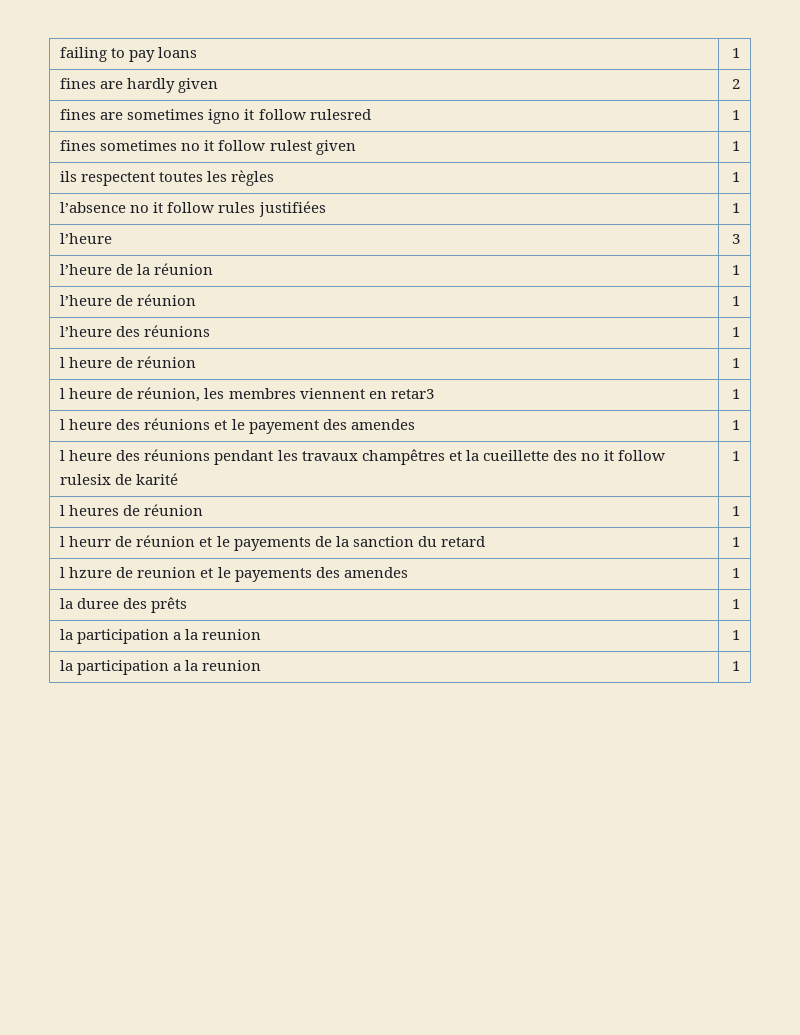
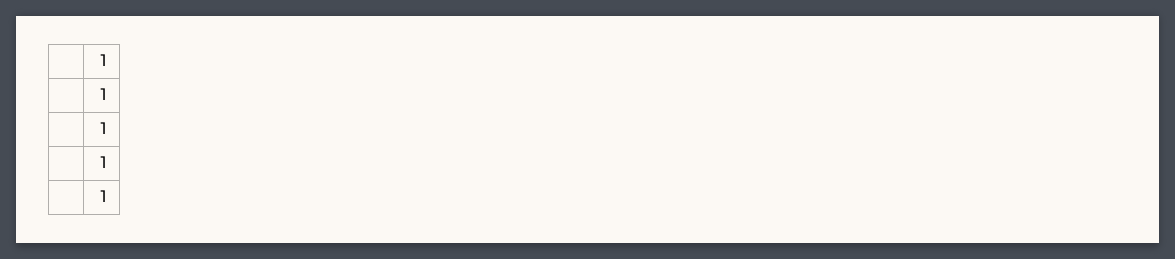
[60,47,198,62] [731,48,740,58] [60,78,219,93] [731,79,740,89] [60,109,371,124] [731,110,740,120] [60,140,356,155] [731,141,740,151] [60,170,275,186] [731,172,740,182] [60,201,326,217] [731,203,740,213] [60,233,113,244] [731,234,740,244] [60,263,214,275] [731,265,740,275] [60,294,197,306] [731,296,740,306] [60,325,211,337] [731,327,740,337] [60,356,197,368] [731,358,740,368] [60,387,434,402] [731,389,740,399] [60,418,415,434] [731,420,740,430] [60,449,665,465] [60,473,179,485] [731,451,740,461] [60,504,204,516] [731,506,740,516] [60,535,485,551] [731,537,740,547] [60,567,408,582] [731,568,740,578] [60,597,188,613] [731,599,740,609] [60,629,262,644] [731,630,740,640] [60,660,262,675] failing to pay loans | 1 // fines are hardly given | 2 // fines are sometimes igno it follow rulesred | 1 // fines sometimes no it follow rulest given | 1 // ils respectent toutes les règles | 1 // l’absence no it follow rules justifiées | 1 // l’heure | 3 // l’heure de la réunion | 1 // l’heure de réunion | 1 // l’heure des réunions | 1 // l heure de réunion | 1 // l heure de réunion, les membres viennent en retar3 | 1 // l heure des réunions et le payement des amendes | 1 // l heure des réunions pendant les travaux champêtres et la cueillette des no it follow rulesix de karité | 1 // l heures de réunion | 1 // l heurr de réunion et le payements de la sanction du retard | 1 // l hzure de reunion et le payements des amendes | 1 // la duree des prêts | 1 // la participation a la reunion | 1 // la participation a la reunion -> [99,54,107,66] [99,88,107,100] [99,122,107,134] [99,156,107,168] | 1 // | 1 // | 1 // | 1 //

